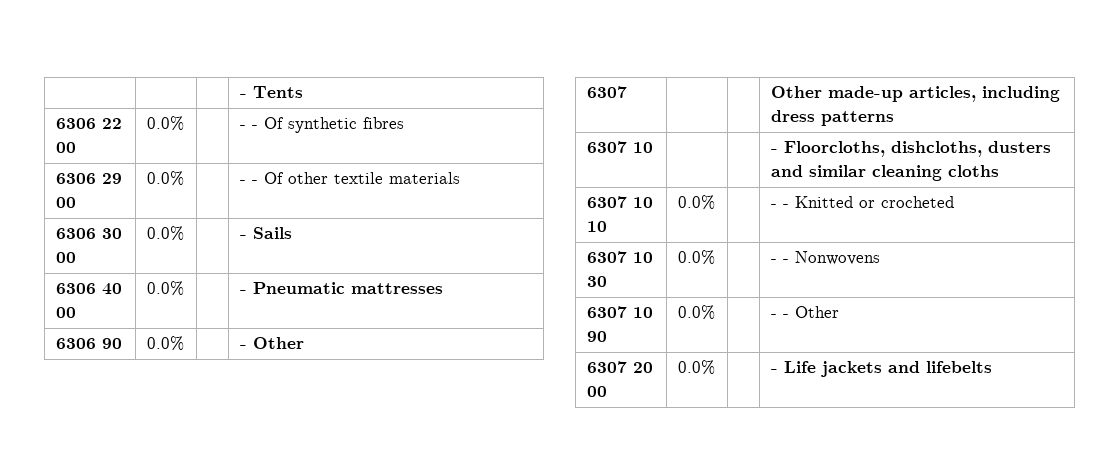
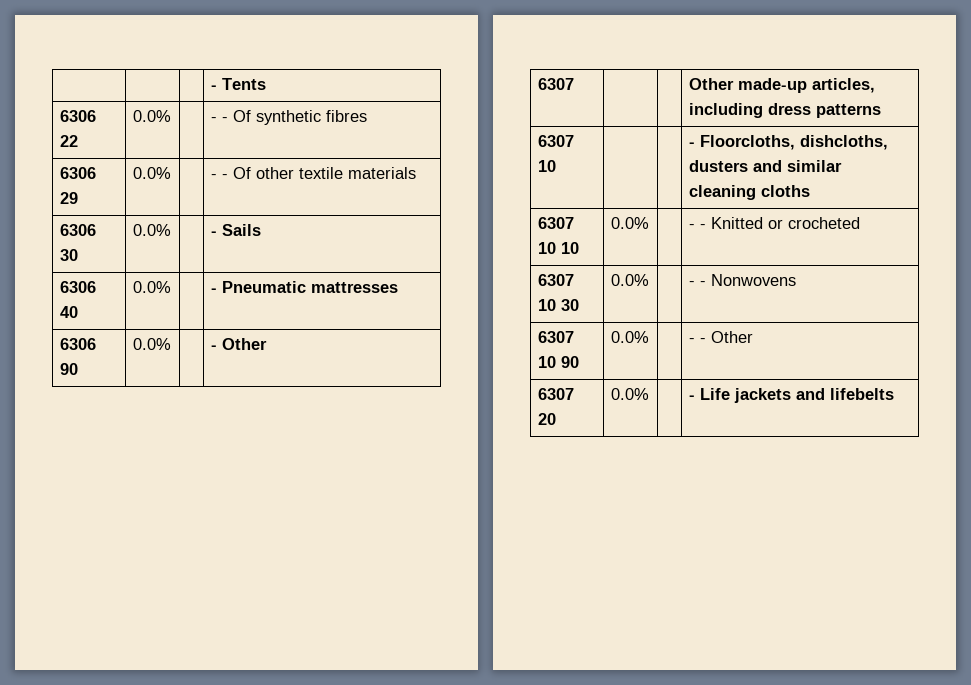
[55,142,76,153] 00 -> (78, 141) none
[55,197,76,208] 00 -> (78, 198) none
[55,252,76,263] 00 -> (78, 255) none
[55,307,76,318] 00 -> (78, 312) none
[586,386,607,397] 00 -> (556, 419) none

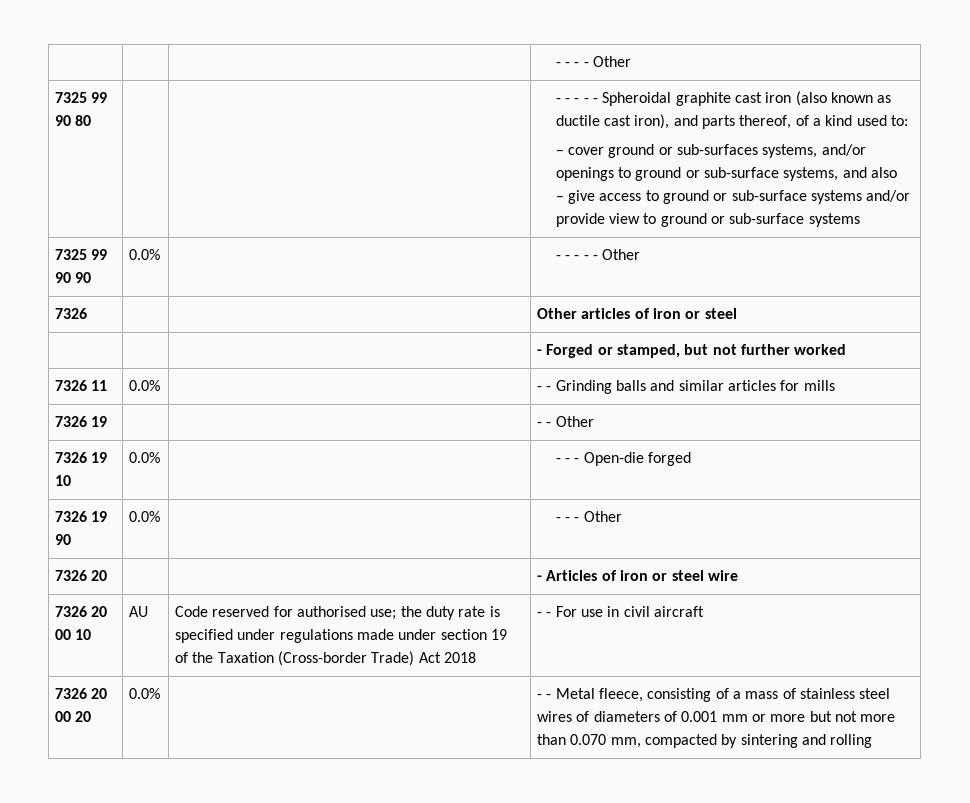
[210,78,266,90] [59,110,96,122] [59,135,78,147] [132,110,171,122] [210,110,367,125] [59,167,96,179] [59,192,78,204] [132,167,171,179] [210,167,416,179] [59,224,96,236] [59,249,78,261] [132,224,171,236] [210,224,261,236] [59,281,96,293] [59,306,78,318] [132,281,171,293] [210,281,398,293] [59,338,96,350] [59,363,78,375] [132,338,171,350] [210,338,267,350] [537,78,574,90] [688,78,875,93] [688,103,881,118] [537,135,574,147] [537,160,556,172] [688,135,888,150] [688,160,842,172] [688,185,810,200] [537,217,574,229] [537,242,579,254] [610,217,649,229] [688,217,860,229] [537,274,574,286] [537,299,579,311] [610,274,649,286] [688,274,796,286] [537,331,574,343] [537,356,579,368] [610,331,649,343] [688,331,753,343] [537,388,574,400] [537,413,556,425] [610,388,649,400] [688,388,894,403] | | | - Tents // 6306 22 | 0.0% | | - - Of synthetic fibres // 6306 29 | 0.0% | | - - Of other textile materials // 6306 30 | 0.0% | | - Sails // 6306 40 | 0.0% | | - Pneumatic mattresses // 6306 90 | 0.0% | | - Other // 6307 | | | Other made-up articles, including dress patterns // 6307 10 | | | - Floorcloths, dishcloths, dusters and similar cleaning cloths // 6307 10 10 | 0.0% | | - - Knitted or crocheted // 6307 10 30 | 0.0% | | - - Nonwovens // 6307 10 90 | 0.0% | | - - Other // 6307 20 | 0.0% | | - Life jackets and lifebelts -> [555,56,631,67] [55,92,108,103] [55,115,92,126] [555,91,892,106] [555,114,908,129] [555,144,866,158] [555,167,897,181] [555,190,911,204] [555,213,860,227] [55,249,108,260] [55,272,92,283] [129,249,161,260] [555,249,641,260] [55,308,88,319] [537,308,737,319] [537,344,847,358] [55,380,108,391] [129,380,161,391] [537,380,835,394] [55,416,108,427] [537,416,594,427] [55,452,108,463] [55,475,72,486] [129,452,161,463] [555,452,691,466] [55,511,108,522] [55,534,72,545] [129,511,161,522] [555,511,622,522] [55,570,108,581] [537,570,738,581] [55,606,108,617] [55,629,92,640] [129,606,149,617] [175,606,500,620] [175,629,507,643] [175,651,476,666] [537,606,704,617] [55,688,108,699] [55,711,92,722] [129,688,161,699] [537,688,891,702] [537,711,896,722] [537,734,873,748] | | | - - - - Other // 7325 99 90 80 | | | - - - - - Spheroidal graphite cast iron (also known as ductile cast iron), and parts thereof, of a kind used to: // – cover ground or sub-surfaces systems, and/or openings to ground or sub-surface systems, and also // – give access to ground or sub-surface systems and/or provide view to ground or sub-surface systems // 7325 99 90 90 | 0.0% | | - - - - - Other // 7326 | | | Other articles of iron or steel // | | | - Forged or stamped, but not further worked // 7326 11 | 0.0% | | - - Grinding balls and similar articles for mills // 7326 19 | | | - - Other // 7326 19 10 | 0.0% | | - - - Open-die forged // 7326 19 90 | 0.0% | | - - - Other // 7326 20 | | | - Articles of iron or steel wire // 7326 20 00 10 | AU | Code reserved for authorised use; the duty rate is specified under regulations made under section 19 of the Taxation (Cross-border Trade) Act 2018 | - - For use in civil aircraft // 7326 20 00 20 | 0.0% | | - - Metal fleece, consisting of a mass of stainless steel wires of diameters of 0.001 mm or more but not more than 0.070 mm, compacted by sintering and rolling

